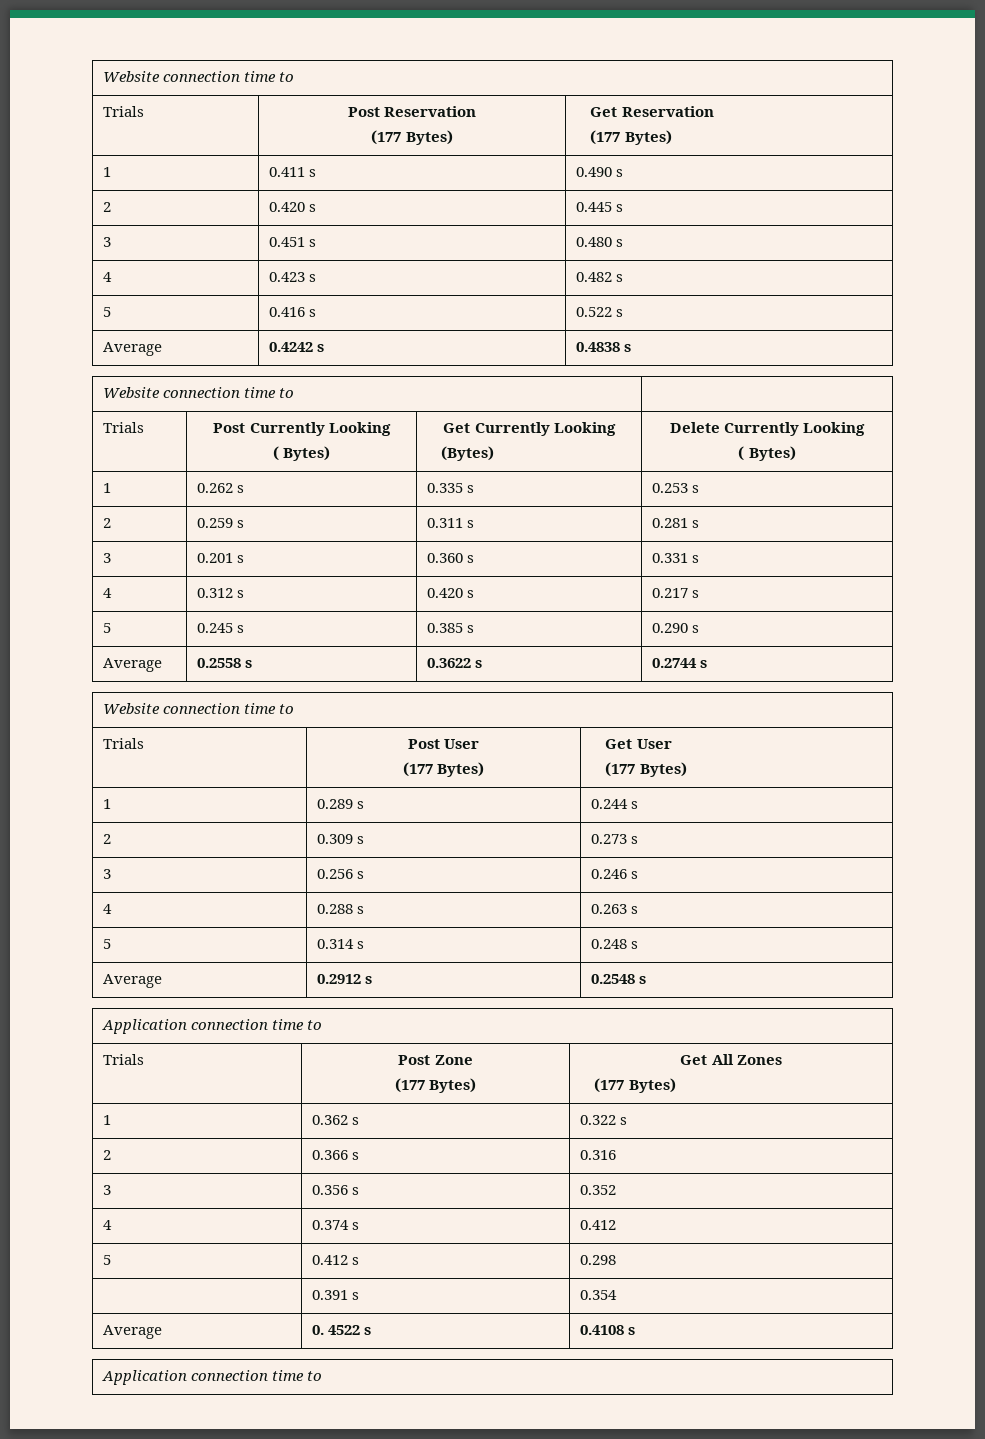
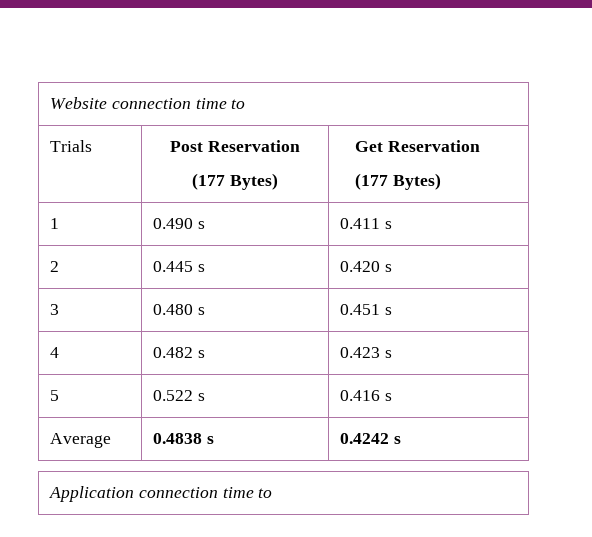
[269,167,317,177] [576,167,624,177] [103,202,112,212] [269,202,317,212] [576,202,624,212] [103,237,112,247] [269,237,317,247] [576,237,624,247] [103,272,113,282] [269,272,317,282] [576,272,624,282] [103,307,112,317] [269,307,317,317] [576,307,624,317] [103,342,163,356] [269,342,325,352] [576,342,632,352] [103,387,295,398] [103,422,145,433] [213,422,391,436] [272,446,331,461] [443,422,616,436] [441,446,495,461] [669,422,866,436] [738,446,796,461] [103,483,112,493] [197,483,245,493] [427,483,475,493] [652,483,700,493] [103,518,112,528] [197,518,245,528] [427,518,475,528] [652,518,700,528] [103,553,112,563] [197,553,245,563] [427,553,475,563] [652,553,700,563] [103,588,113,598] [197,588,245,598] [427,588,475,598] [652,588,700,598] [103,623,112,633] [197,623,245,633] [427,623,475,633] [652,623,700,633] [103,658,163,672] [197,658,253,668] [427,658,483,668] [652,658,708,668] [103,703,295,714] [103,738,145,749] [407,739,480,749] [402,762,485,777] [605,739,672,749] [605,762,687,777] [103,799,112,809] [317,799,365,809] [591,799,639,809] [103,834,112,844] [317,834,365,844] [591,834,639,844] [103,869,112,879] [317,869,365,879] [591,869,639,879] [103,904,113,914] [317,904,365,914] [591,904,639,914] [103,939,112,949] [317,939,365,949] [591,939,639,949] [103,974,163,988] [317,974,373,984] [591,974,647,984] [102,1019,323,1034] [103,1054,145,1065] [398,1055,473,1065] [394,1078,477,1093] [680,1054,782,1065] [594,1078,676,1093] [103,1115,112,1125] [312,1115,360,1125] [580,1115,628,1125] [103,1150,112,1160] [312,1150,360,1160] [580,1150,617,1160] [103,1185,112,1195] [312,1185,360,1195] [580,1185,617,1195] [103,1220,113,1230] [312,1220,360,1230] [580,1220,617,1230] [103,1255,112,1265] [312,1255,360,1265] [580,1255,617,1265] [312,1290,360,1300] [580,1290,618,1300] [103,1325,163,1339] [312,1325,372,1335] [580,1325,636,1335] [102,1370,323,1385] 0.411 s | 0.490 s // 2 | 0.420 s | 0.445 s // 3 | 0.451 s | 0.480 s // 4 | 0.423 s | 0.482 s // 5 | 0.416 s | 0.522 s // Average | 0.4242 s | 0.4838 s // Website connection time to | // Trials | Post Currently Looking // ( Bytes) | Get Currently Looking // (Bytes) | Delete Currently Looking // ( Bytes) // 1 | 0.262 s | 0.335 s | 0.253 s // 2 | 0.259 s | 0.311 s | 0.281 s // 3 | 0.201 s | 0.360 s | 0.331 s // 4 | 0.312 s | 0.420 s | 0.217 s // 5 | 0.245 s | 0.385 s | 0.290 s // Average | 0.2558 s | 0.3622 s | 0.2744 s // Website connection time to // Trials | Post User // (177 Bytes) | Get User // (177 Bytes) // 1 | 0.289 s | 0.244 s // 2 | 0.309 s | 0.273 s // 3 | 0.256 s | 0.246 s // 4 | 0.288 s | 0.263 s // 5 | 0.314 s | 0.248 s // Average | 0.2912 s | 0.2548 s // Application connection time to // Trials | Post Zone // (177 Bytes) | Get All Zones // (177 Bytes) // 1 | 0.362 s | 0.322 s // 2 | 0.366 s | 0.316 // 3 | 0.356 s | 0.352 // 4 | 0.374 s | 0.412 // 5 | 0.412 s | 0.298 // | 0.391 s | 0.354 // Average | 0. 4522 s | 0.4108 s // Application connection time to -> [153,218,206,229] [340,218,393,229] [50,261,60,272] [153,261,206,272] [340,261,393,272] [50,304,60,315] [153,304,206,315] [340,304,393,315] [50,347,60,358] [153,347,206,358] [340,347,393,358] [50,390,60,401] [153,390,206,401] [340,390,393,401] [50,433,112,448] [153,433,215,444] [340,433,402,444] [49,486,273,502] 0.490 s | 0.411 s // 2 | 0.445 s | 0.420 s // 3 | 0.480 s | 0.451 s // 4 | 0.482 s | 0.423 s // 5 | 0.522 s | 0.416 s // Average | 0.4838 s | 0.4242 s // Application connection time to

